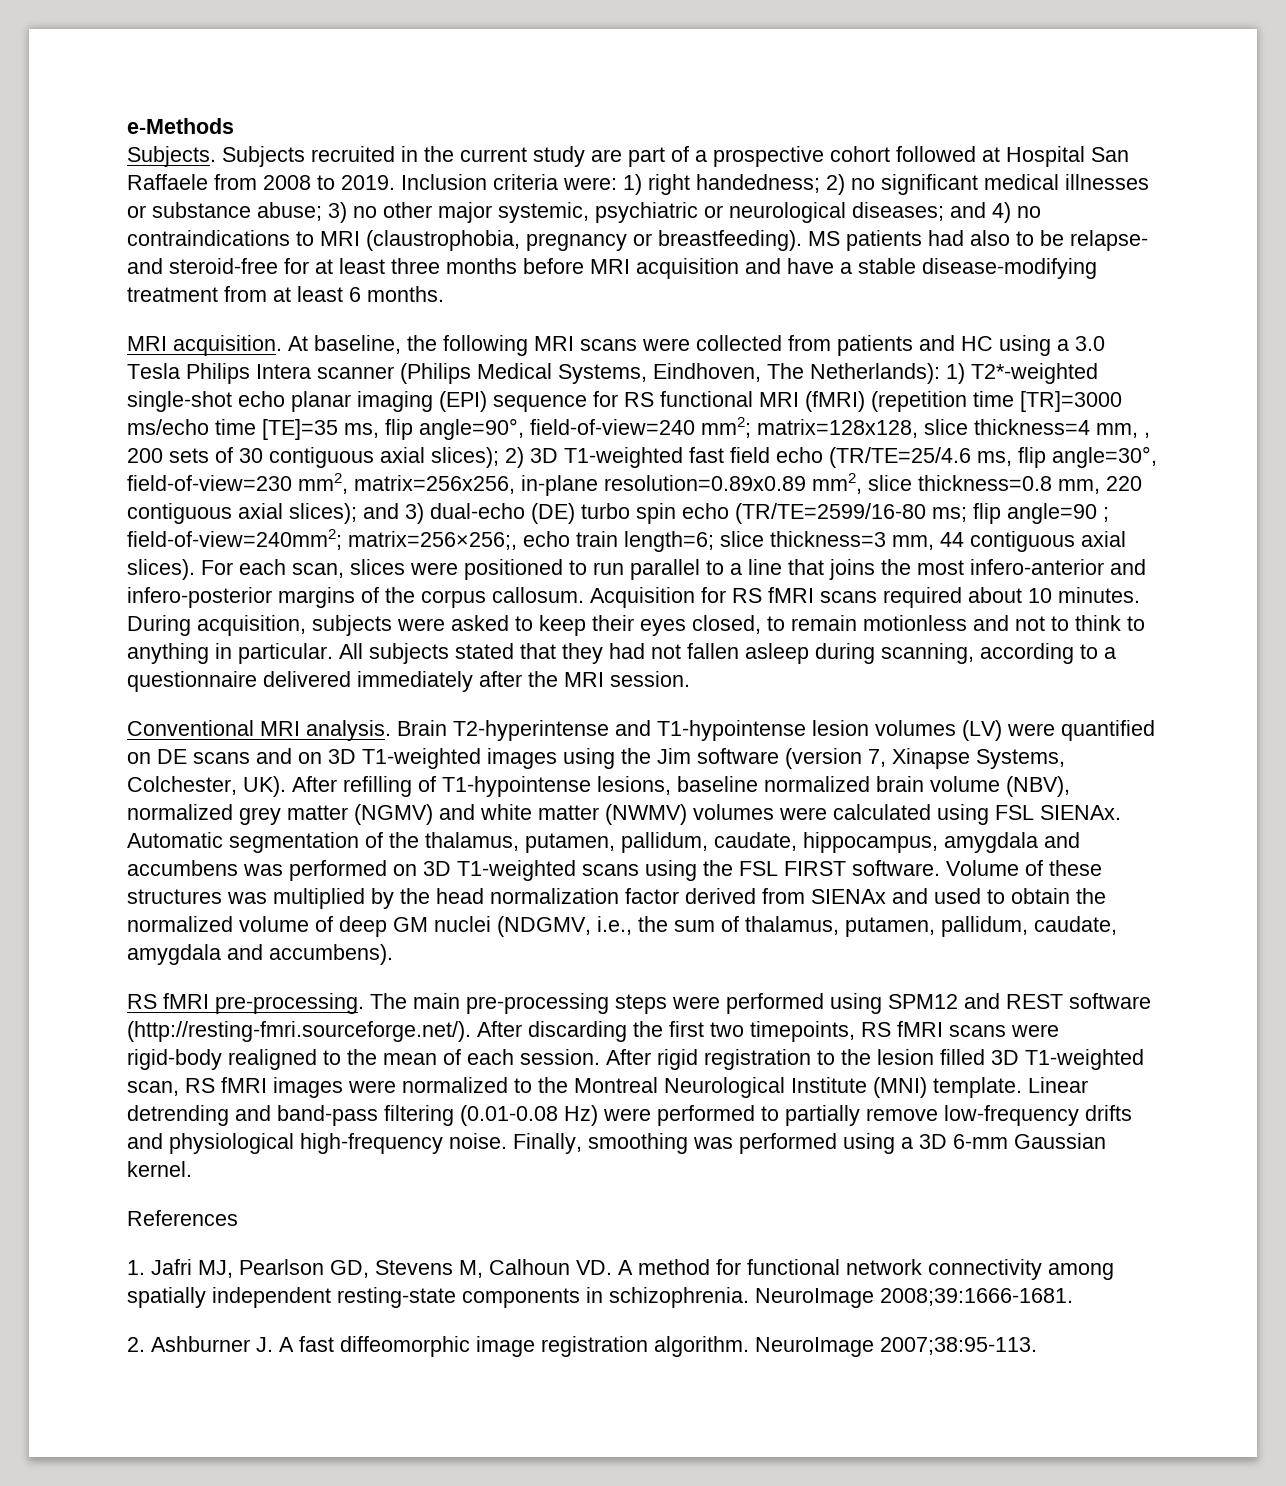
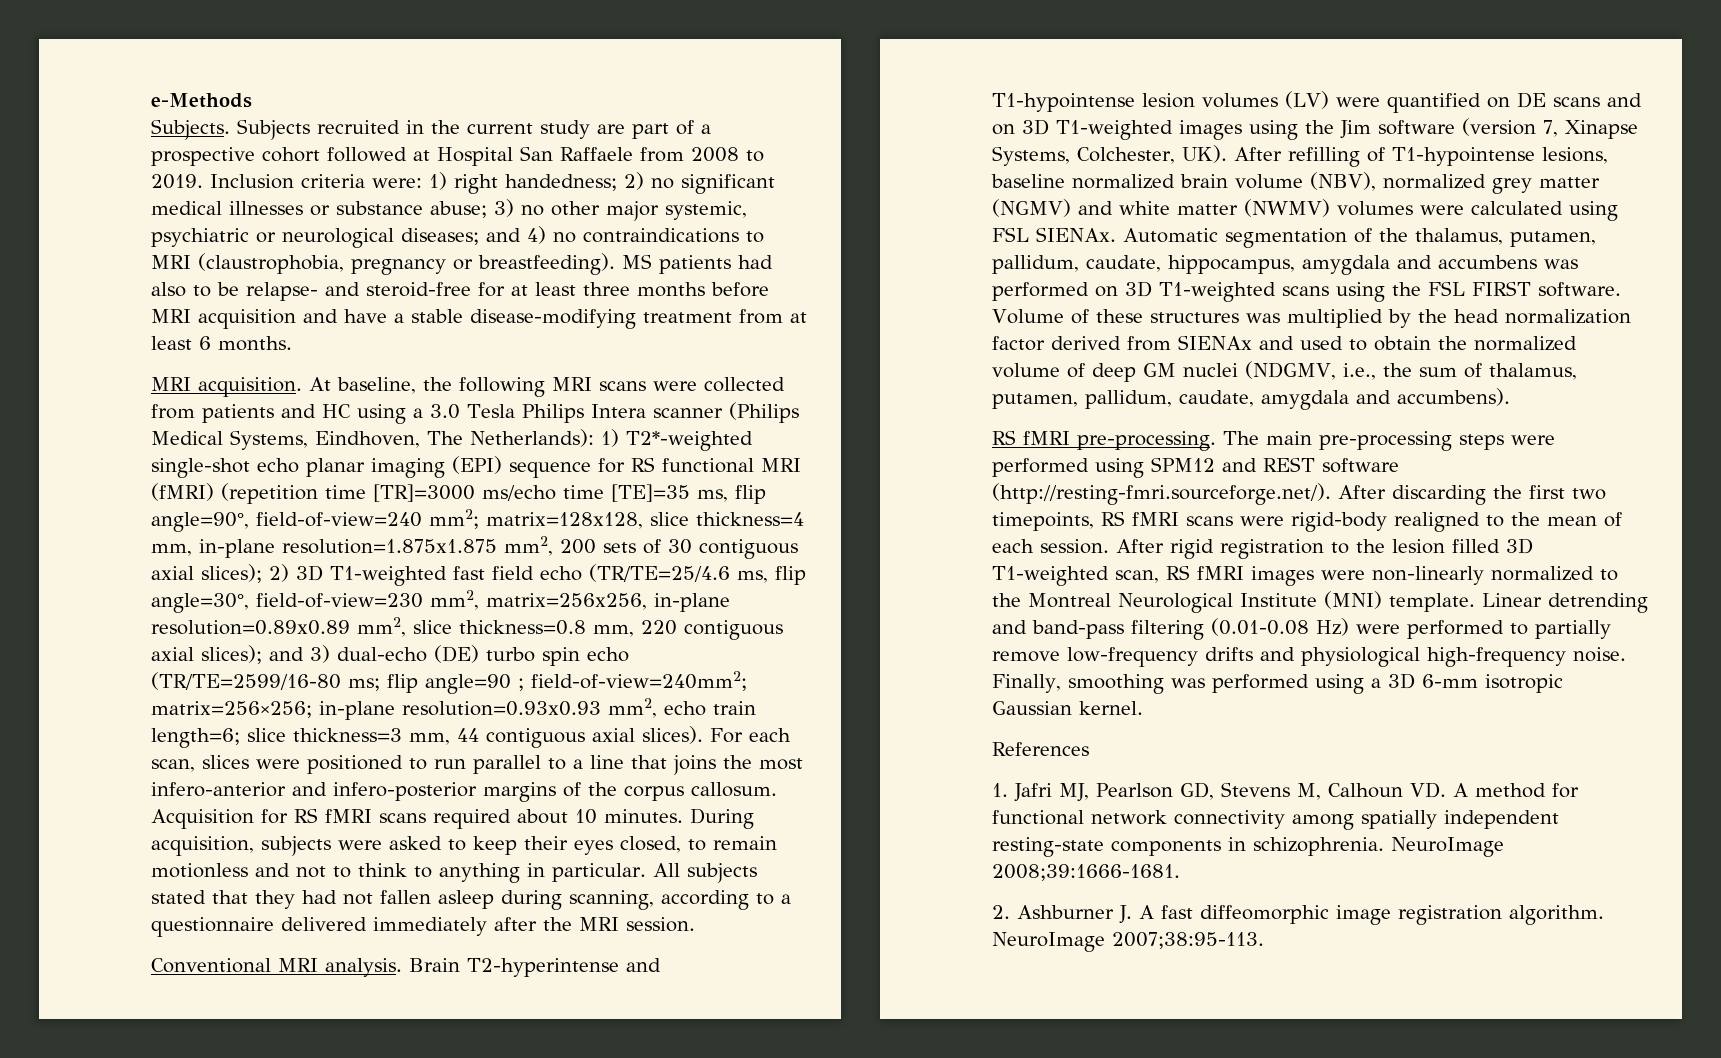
[1144,432,1150,438] , -> [199,536,553,558] in-plane resolution=1.875x1.875 mm2,
[348,531,517,550] matrix=256×256;, -> [151,698,657,720] matrix=256×256; in-plane resolution=0.93x0.93 mm2,
(396, 1086) none -> [1372,566,1484,585] non-linearly
(1008, 1141) none -> [1484,674,1563,693] isotropic

